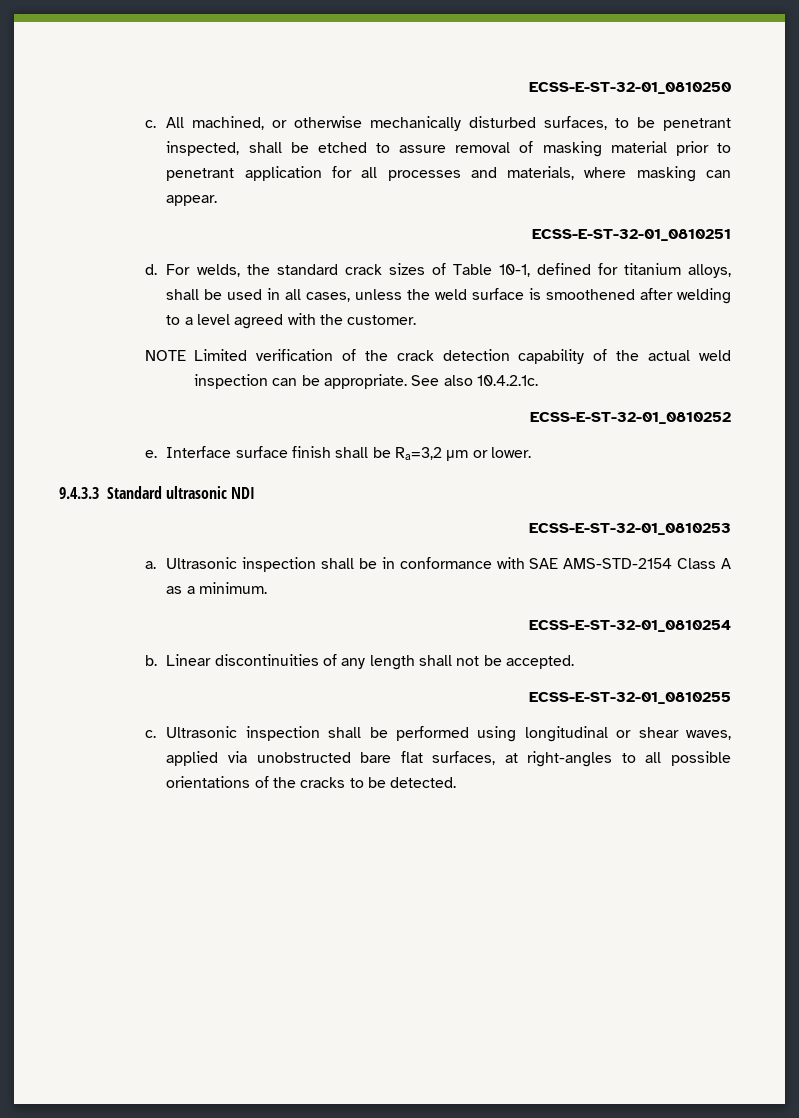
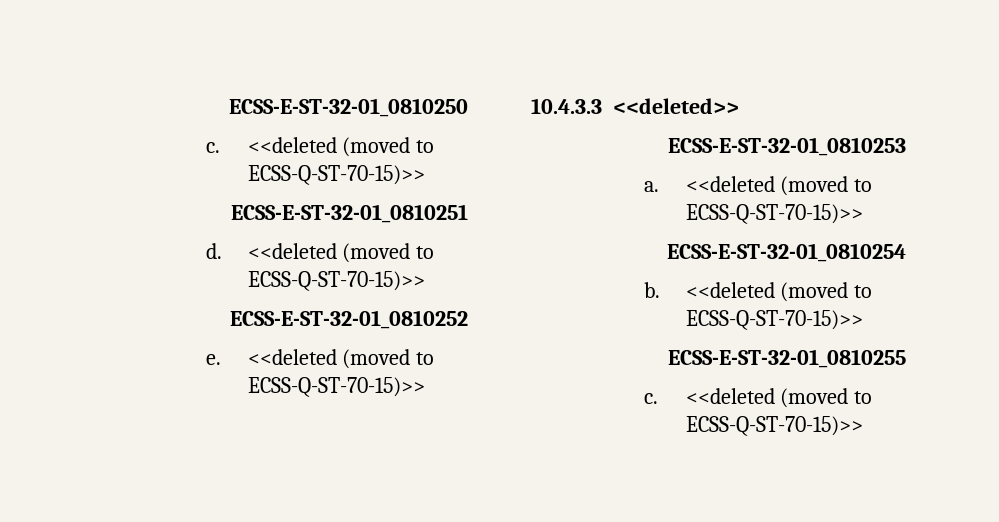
[166,116,731,131] [166,141,731,157] [166,166,731,182] [166,195,218,206] [532,229,731,241] [144,263,731,278] [166,288,732,304] [166,313,417,329] [144,349,732,364] [193,374,538,389] [530,412,731,424] [144,446,532,461] [59,486,256,499] [529,523,731,535] [144,557,732,572] [166,582,268,594] [529,620,731,632] [144,654,575,670] [529,692,731,704] [144,726,731,742] [166,751,732,767] [166,776,457,788] All machined, or otherwise mechanically disturbed surfaces, to be penetrant inspected, shall be etched to assure removal of masking material prior to penetrant application for all processes and materials, where masking can appear. // ECSS-E-ST-32-01_0810251 // d. For welds, the standard crack sizes of Table 10-1, defined for titanium alloys, shall be used in all cases, unless the weld surface is smoothened after welding to a level agreed with the customer. // NOTE Limited verification of the crack detection capability of the actual weld inspection can be appropriate. See also 10.4.2.1c. // ECSS-E-ST-32-01_0810252 // e. Interface surface finish shall be Ra=3,2 μm or lower. // 9.4.3.3 Standard ultrasonic NDI // ECSS-E-ST-32-01_0810253 // a. Ultrasonic inspection shall be in conformance with SAE AMS-STD-2154 Class A as a minimum. // ECSS-E-ST-32-01_0810254 // b. Linear discontinuities of any length shall not be accepted. // ECSS-E-ST-32-01_0810255 // c. Ultrasonic inspection shall be performed using longitudinal or shear waves, applied via unobstructed bare flat surfaces, at right-angles to all possible orientations of the cracks to be detected. -> [247,137,435,157] [247,165,425,185] [231,204,468,223] [205,243,435,263] [247,271,425,291] [230,310,468,329] [205,349,435,369] [247,377,425,397] [531,98,739,114] [668,137,906,156] [643,176,873,196] [685,204,863,224] [667,243,906,262] [643,282,873,302] [685,310,863,330] [668,349,906,368] [643,388,873,408] [685,416,863,436] <<deleted (moved to ECSS-Q-ST-70-15)>> // ECSS-E-ST-32-01_0810251 // d. <<deleted (moved to ECSS-Q-ST-70-15)>> // ECSS-E-ST-32-01_0810252 // e. <<deleted (moved to ECSS-Q-ST-70-15)>> // 10.4.3.3 <<deleted>> // ECSS-E-ST-32-01_0810253 // a. <<deleted (moved to ECSS-Q-ST-70-15)>> // ECSS-E-ST-32-01_0810254 // b. <<deleted (moved to ECSS-Q-ST-70-15)>> // ECSS-E-ST-32-01_0810255 // c. <<deleted (moved to ECSS-Q-ST-70-15)>>

